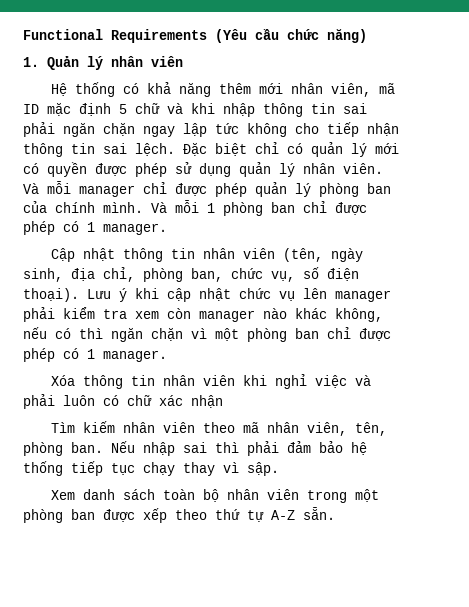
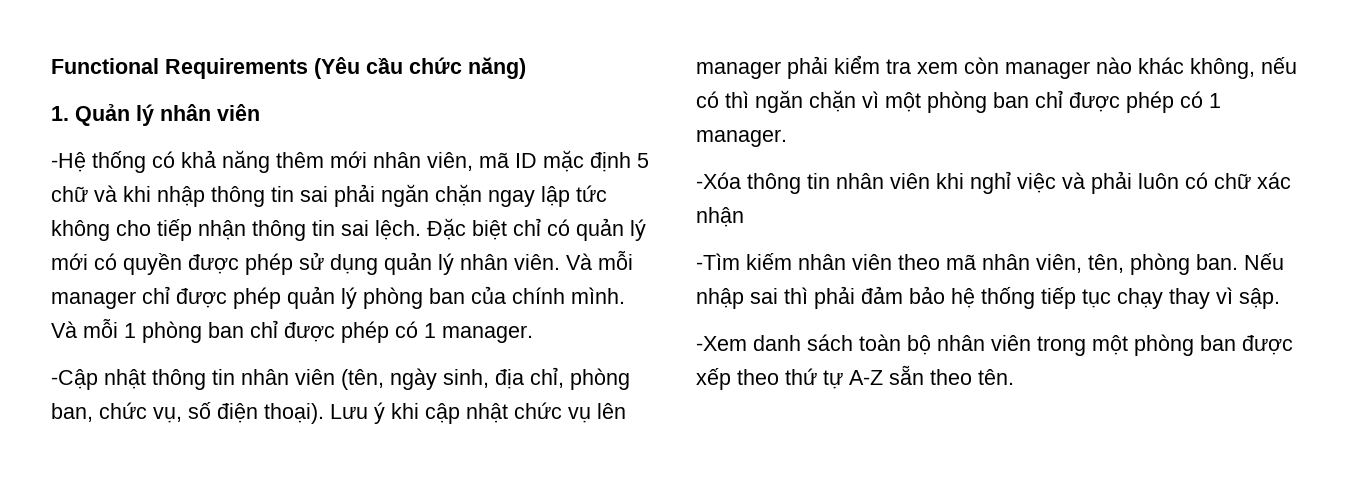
[51,83,68,96] Hệ -> [51,152,86,172] -Hệ
[51,248,76,262] Cập -> [51,369,98,390] -Cập
[51,375,76,386] Xóa -> [696,172,741,189] -Xóa
[51,422,76,433] Tìm -> [696,253,740,270] -Tìm
[51,490,76,500] Xem -> [696,336,747,351] -Xem
[303,507,335,520] sẵn. -> [889,365,1014,385] sẵn theo tên.

